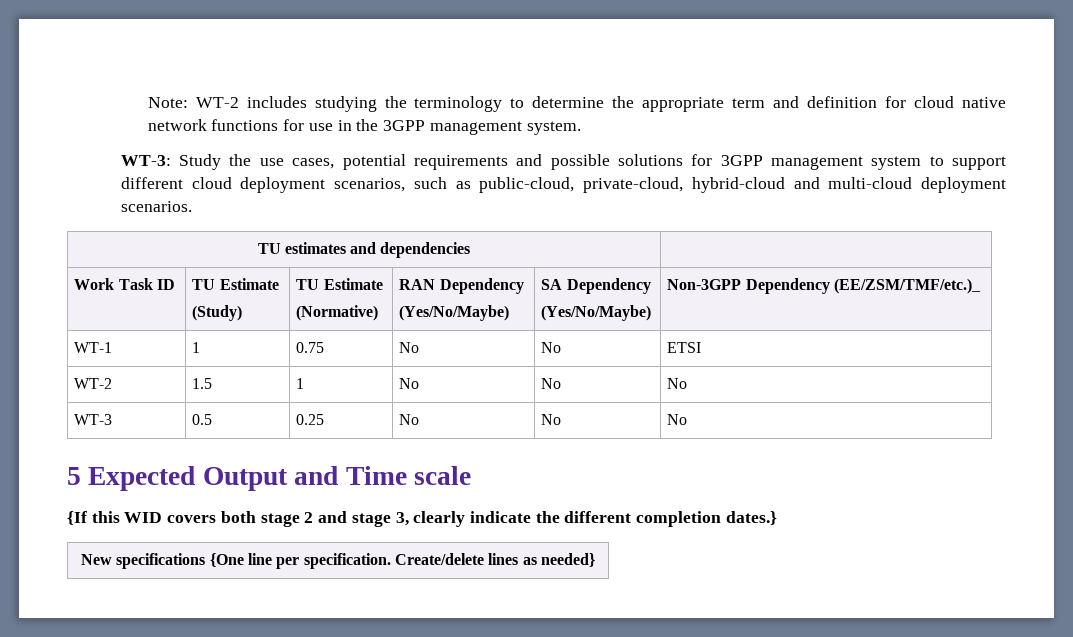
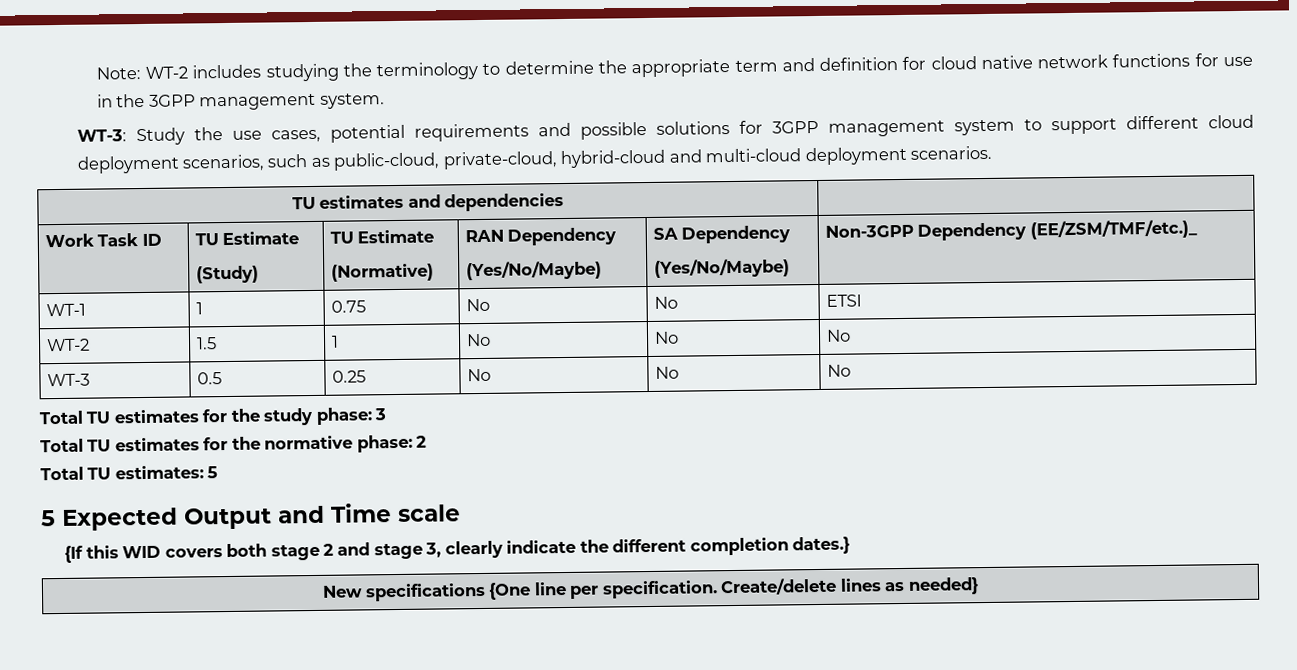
(688, 419) none -> [39,407,387,426] [40,434,428,453] [40,465,219,481] // Total TU estimates for the study phase: 3 // Total TU estimates for the normative phase: 2 // Total TU estimates: 5

